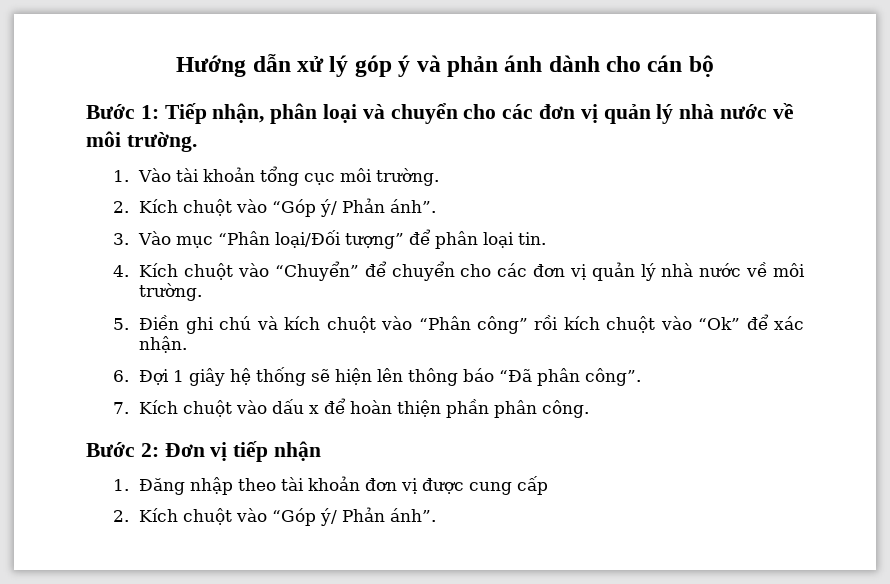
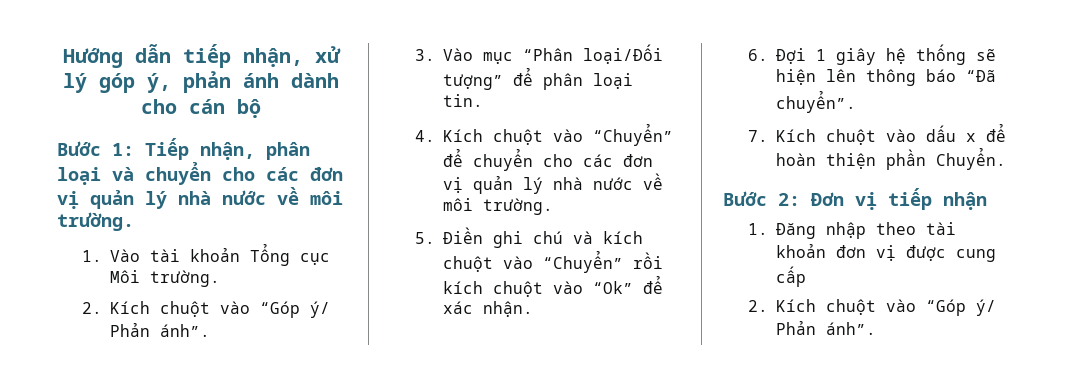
(291, 63) none -> [183,44,303,68] tiếp nhận,
[398,55,441,77] ý và -> [147,73,171,93] ý,
[260,166,373,186] tổng cục môi -> [250,243,331,266] [110,270,141,283] Tổng cục Môi
[418,316,528,334] “Phân công” -> [543,250,624,273] “Chuyển”
[537,368,642,386] phân công”. -> [776,90,857,113] chuyển”.
[494,400,590,418] phân công. -> [936,147,1007,170] Chuyển.

